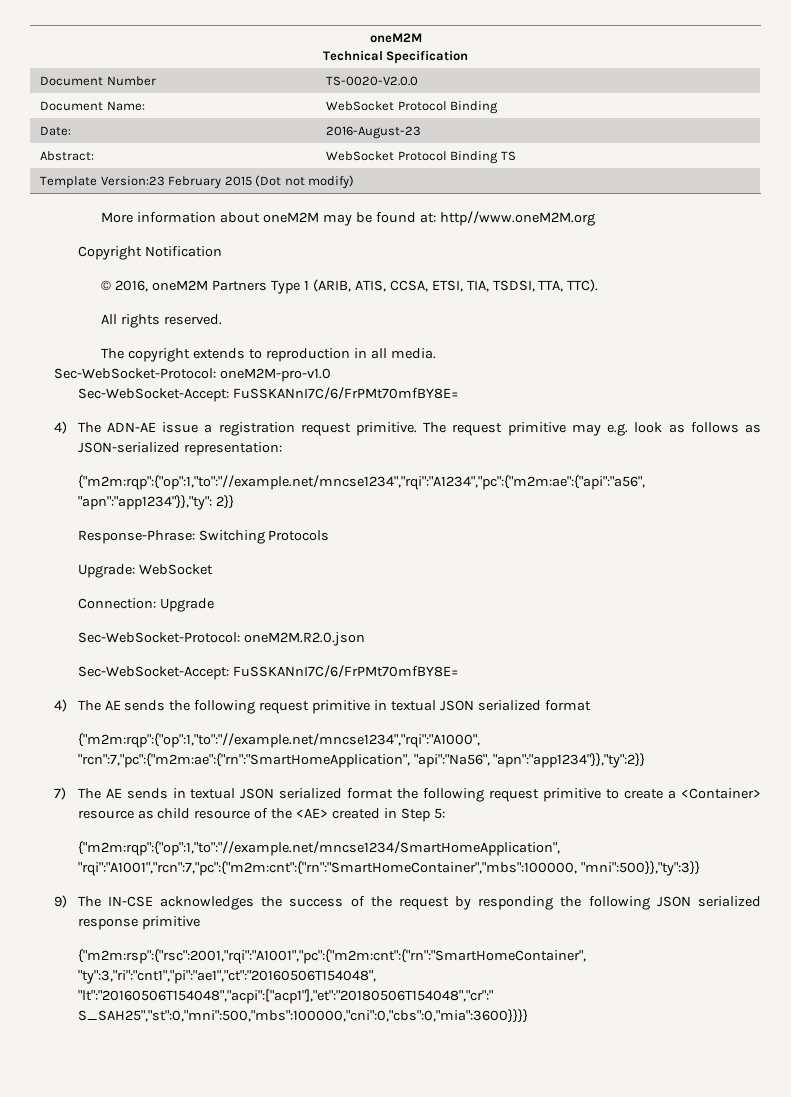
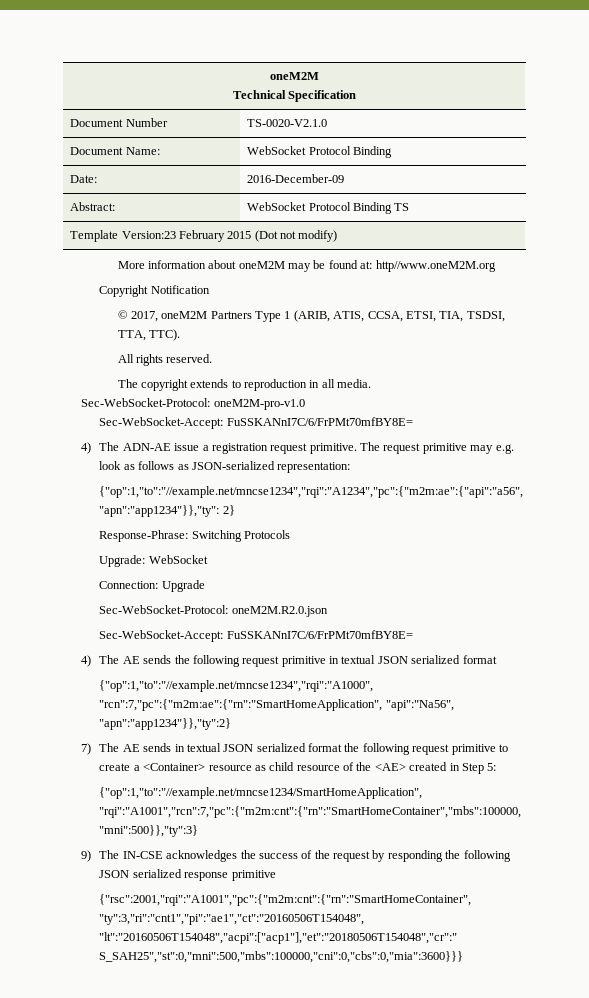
[326,76,419,86] TS-0020-V2.0.0 -> [247,119,328,127] TS-0020-V2.1.0
[326,126,422,139] 2016-August-23 -> [247,174,345,183] 2016-December-09
[115,280,149,292] 2016, -> [130,311,158,322] 2017,
[77,475,645,490] [77,495,234,510] {"m2m:rqp":{"op":1,"to":"//example.net/mncse1234","rqi":"A1234","pc":{"m2m:ae":{"api":"a56", "apn":"app1234"}},"ty": 2}} -> [99,486,524,498] [99,505,235,517] {"op":1,"to":"//example.net/mncse1234","rqi":"A1234","pc":{"m2m:ae":{"api":"a56", "apn":"app1234"}},"ty": 2}
[77,733,480,748] {"m2m:rqp":{"op":1,"to":"//example.net/mncse1234","rqi":"A1000", -> [99,680,374,692] {"op":1,"to":"//example.net/mncse1234","rqi":"A1000",
[493,753,646,768] "apn":"app1234"}},"ty":2}} -> [99,718,232,730] "apn":"app1234"}},"ty":2}
[77,841,560,856] [77,861,700,876] {"m2m:rqp":{"op":1,"to":"//example.net/mncse1234/SmartHomeApplication", "rqi":"A1001","rcn":7,"pc":{"m2m:cnt":{"rn":"SmartHomeContainer","mbs":100000, "mni":500}},"ty":3}} -> [99,787,423,799] [99,806,522,818] [99,825,199,837] {"op":1,"to":"//example.net/mncse1234/SmartHomeApplication", "rqi":"A1001","rcn":7,"pc":{"m2m:cnt":{"rn":"SmartHomeContainer","mbs":100000, "mni":500}},"ty":3}
[77,949,586,964] {"m2m:rsp":{"rsc":2001,"rqi":"A1001","pc":{"m2m:cnt":{"rn":"SmartHomeContainer", -> [99,894,472,906] {"rsc":2001,"rqi":"A1001","pc":{"m2m:cnt":{"rn":"SmartHomeContainer",
[77,1009,528,1023] S_SAH25","st":0,"mni":500,"mbs":100000,"cni":0,"cbs":0,"mia":3600}}}} -> [99,951,464,963] S_SAH25","st":0,"mni":500,"mbs":100000,"cni":0,"cbs":0,"mia":3600}}}

